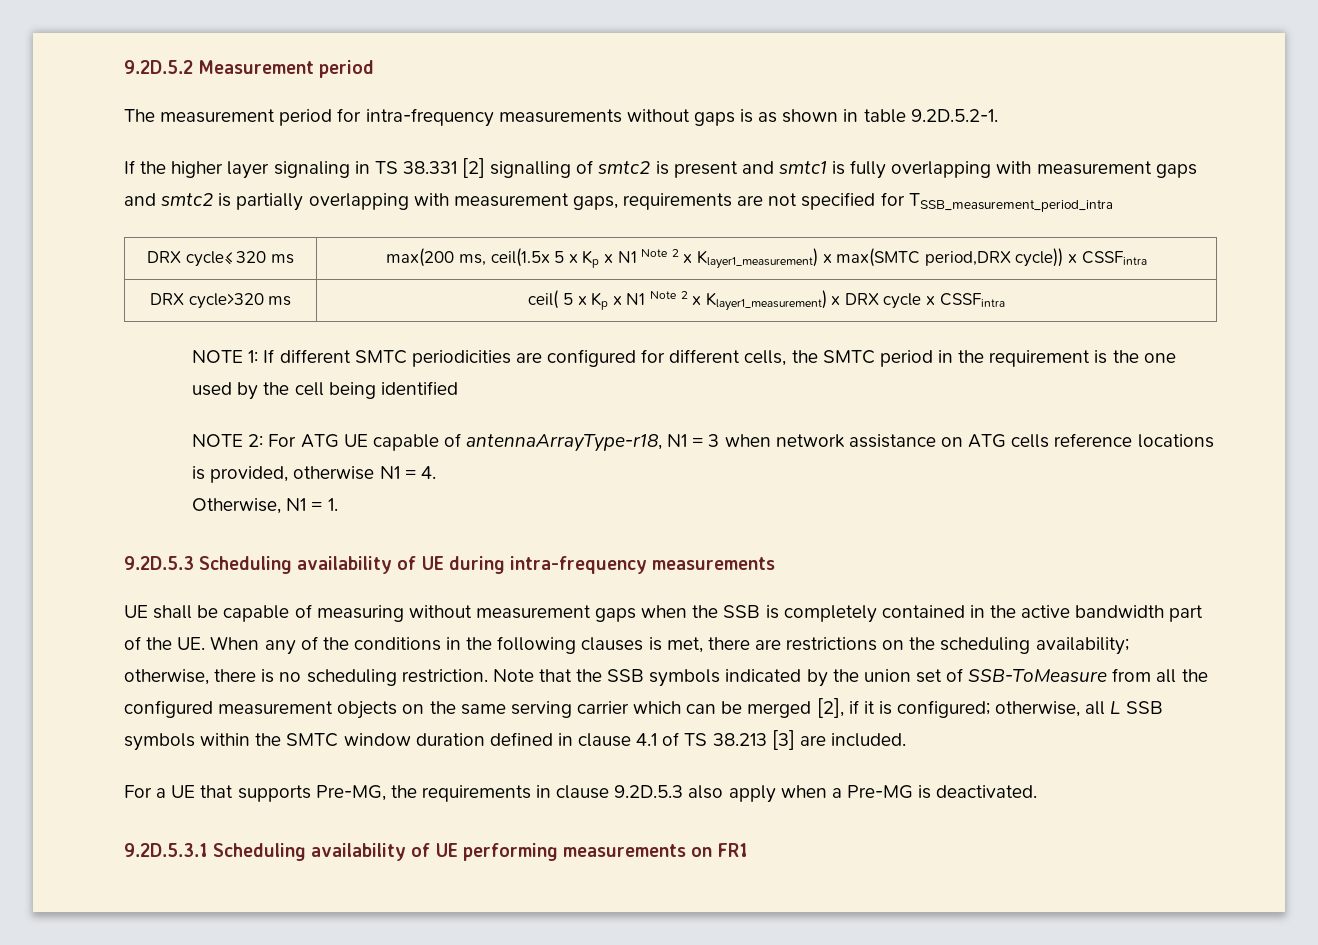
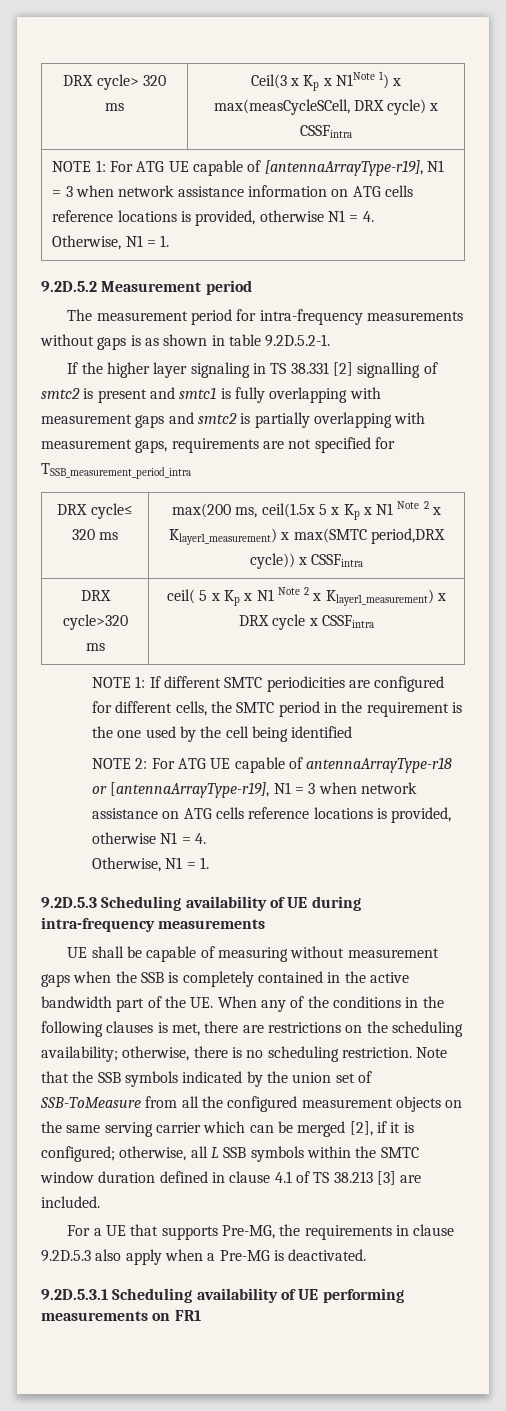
(124, 67) none -> [63,74,166,90] [105,103,124,111] [250,71,402,91] [213,99,439,115] [300,125,352,138] [52,160,444,176] [52,185,413,197] [52,210,374,226] [52,235,170,250] DRX cycle> 320 ms | Ceil(3 x Kp x N1Note 1) x max(measCycleSCell, DRX cycle) x CSSFintra // NOTE 1: For ATG UE capable of [antennaArrayType-r19], N1 = 3 when network assistance information on ATG cells reference locations is provided, otherwise N1 = 4. // Otherwise, N1 = 1. //
[466,434,663,452] antennaArrayType-r18, -> [306,757,453,773] [91,782,270,798] antennaArrayType-r18 or [antennaArrayType-r19],

